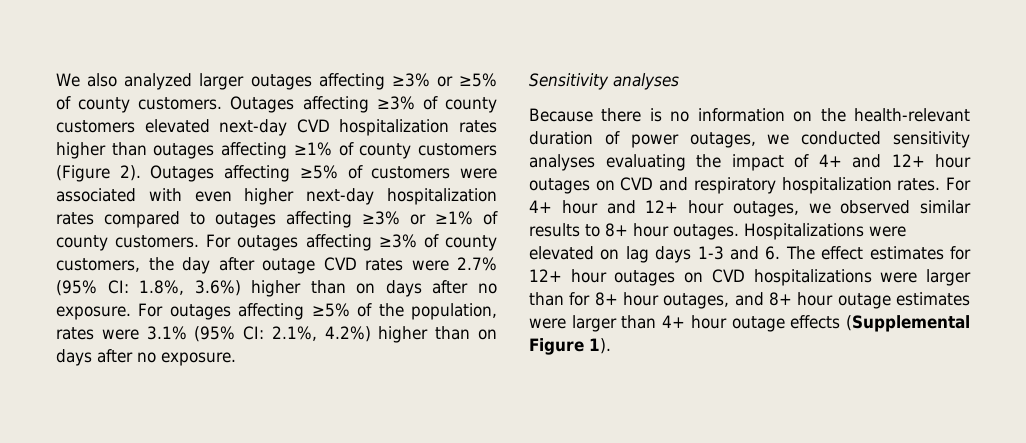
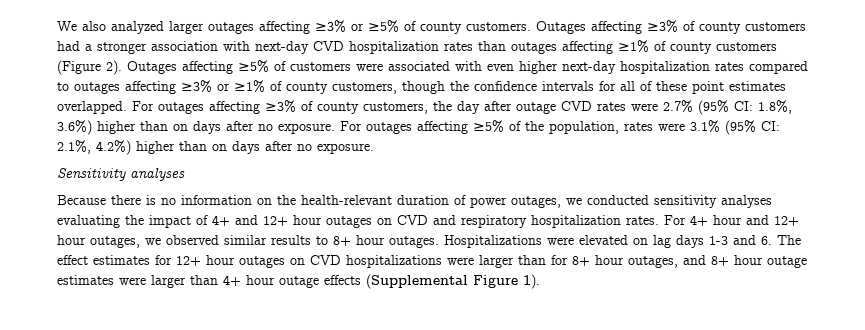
[144,119,210,133] elevated -> [57,41,250,54] had a stronger association with
[56,142,106,159] higher -> (473, 46) none
[115,235,200,248] customers. -> [332,81,786,94] [57,101,127,114] customers, though the confidence intervals for all of these point estimates overlapped.

